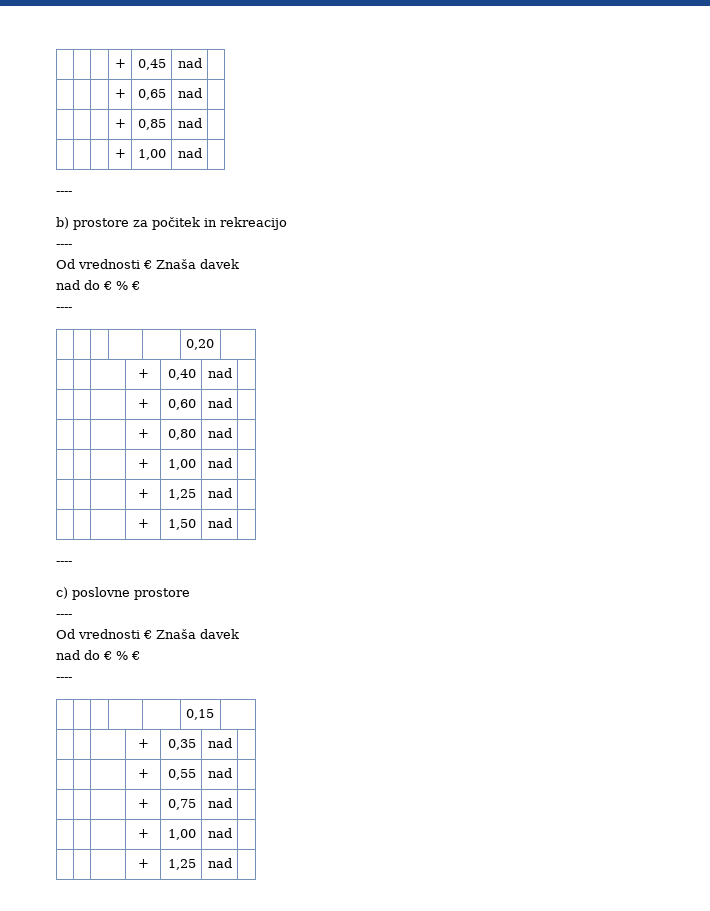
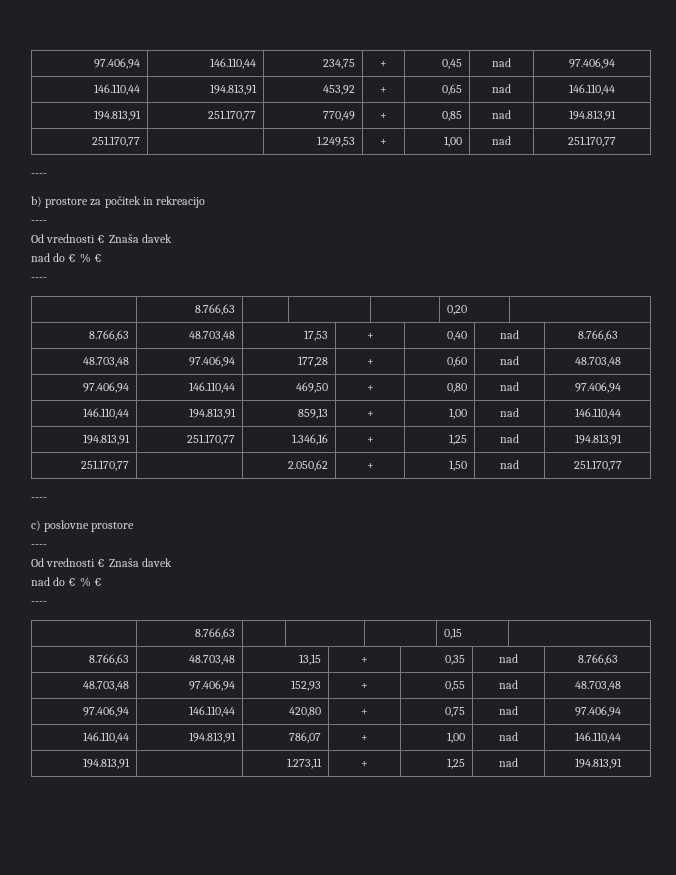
(114, 63) | | -> [94,58,141,69] [210,58,257,69] [323,59,356,69] 97.406,94 | 146.110,44 | 234,75
(202, 63) // | | -> [569,58,615,69] [94,84,141,95] [210,84,258,95] [323,85,356,95] 97.406,94 // 146.110,44 | 194.813,91 | 453,92
(202, 93) // | | -> [569,84,615,95] [94,110,142,121] [208,110,257,121] [323,111,356,121] 146.110,44 // 194.813,91 | 251.170,77 | 770,49
[114,149,126,158] [138,149,167,160] [177,148,202,158] // | | | + | 1,00 | nad | -> [569,110,616,121] [92,136,141,147] [317,136,356,147] [380,139,387,145] [444,136,463,147] [492,136,511,145] [568,136,616,147] 194.813,91 // 251.170,77 | | 1.249,53 | + | 1,00 | nad | 251.170,77
(72, 309) none -> [195,304,236,315] 8.766,63
(214, 344) | | -> [89,330,130,341] [189,331,236,341] [304,330,329,341] 8.766,63 | 48.703,48 | 17,53
(232, 373) // | | -> [577,330,618,341] [83,357,130,367] [189,356,236,367] [298,356,329,367] 8.766,63 // 48.703,48 | 97.406,94 | 177,28
(232, 403) // | | -> [574,357,621,367] [83,382,130,393] [189,382,236,393] [296,382,329,393] 48.703,48 // 97.406,94 | 146.110,44 | 469,50
[137,459,149,468] [168,459,197,470] [207,458,232,468] [137,489,149,498] [168,489,197,500] [207,488,232,498] // | | | + | 1,00 | nad | // | | | + | 1,25 | nad | // | | -> [574,382,621,393] [83,408,130,419] [189,408,237,419] [298,408,329,419] [366,411,374,417] [449,408,468,419] [500,408,519,417] [574,408,621,419] [83,434,131,445] [187,434,236,445] [292,434,329,445] [366,437,374,443] [449,434,468,445] [500,434,519,443] [574,434,622,445] [81,460,130,471] [288,460,329,471] 97.406,94 // 146.110,44 | 194.813,91 | 859,13 | + | 1,00 | nad | 146.110,44 // 194.813,91 | 251.170,77 | 1.346,16 | + | 1,25 | nad | 194.813,91 // 251.170,77 | | 2.050,62
(232, 523) none -> [573,460,622,471] 251.170,77
(72, 679) none -> [195,628,236,639] 8.766,63
(214, 714) | | -> [89,654,130,665] [189,655,236,665] [299,654,322,665] 8.766,63 | 48.703,48 | 13,15
(232, 743) // | | -> [577,654,618,665] [83,681,130,691] [189,680,236,691] [291,680,322,691] 8.766,63 // 48.703,48 | 97.406,94 | 152,93
(232, 773) // | | -> [574,681,621,691] [83,706,130,717] [189,706,236,717] [289,707,322,717] 48.703,48 // 97.406,94 | 146.110,44 | 420,80
[137,829,149,838] [168,829,197,840] [207,828,232,838] [137,859,149,868] [168,859,197,870] [207,858,232,868] // | | | + | 1,00 | nad | // | | | + | 1,25 | nad | -> [574,706,621,717] [83,732,130,743] [189,732,237,743] [289,732,322,743] [361,735,368,741] [447,732,466,743] [499,732,518,741] [574,732,621,743] [83,758,131,769] [287,758,323,769] [361,761,368,767] [447,758,466,769] [499,758,518,767] [574,758,622,769] 97.406,94 // 146.110,44 | 194.813,91 | 786,07 | + | 1,00 | nad | 146.110,44 // 194.813,91 | | 1.273,11 | + | 1,25 | nad | 194.813,91

